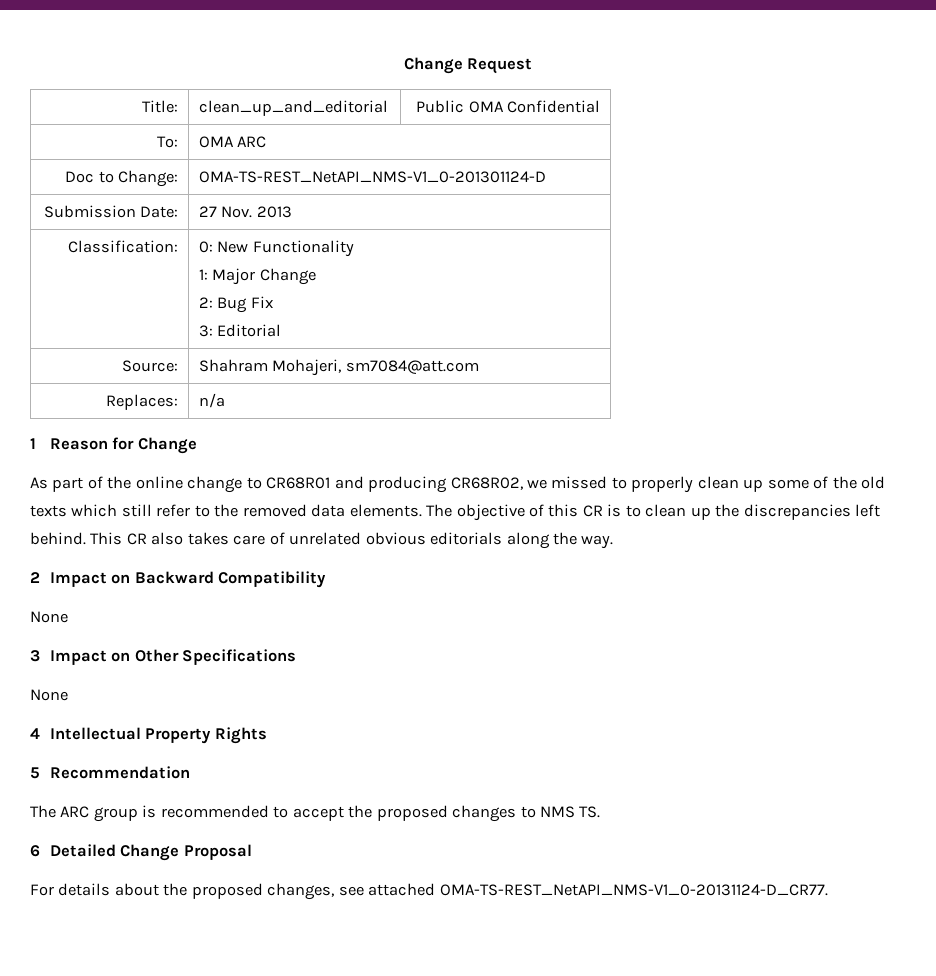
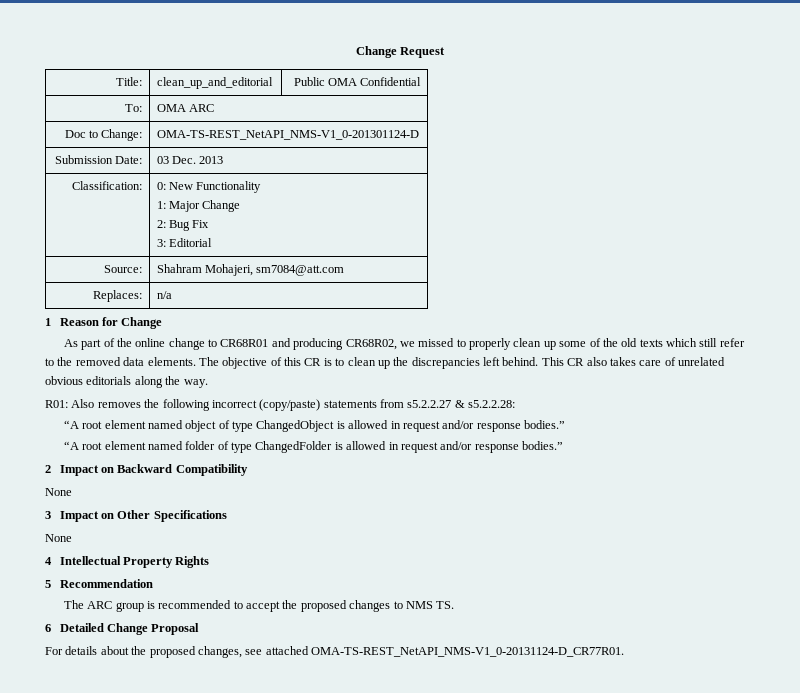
[199,206,253,218] 27 Nov. -> [156,156,196,164] 03 Dec.
(614, 542) none -> [45,399,516,411] [63,420,566,432] [63,441,564,453] // R01: Also removes the following incorrect (copy/paste) statements from s5.2.2.27 & s5.2.2.28: // “A root element named object of type ChangedObject is allowed in request and/or response bodies.” // “A root element named folder of type ChangedFolder is allowed in request and/or response bodies.”
[439,884,828,896] OMA-TS-REST_NetAPI_NMS-V1_0-20131124-D_CR77. -> [311,647,624,657] OMA-TS-REST_NetAPI_NMS-V1_0-20131124-D_CR77R01.

